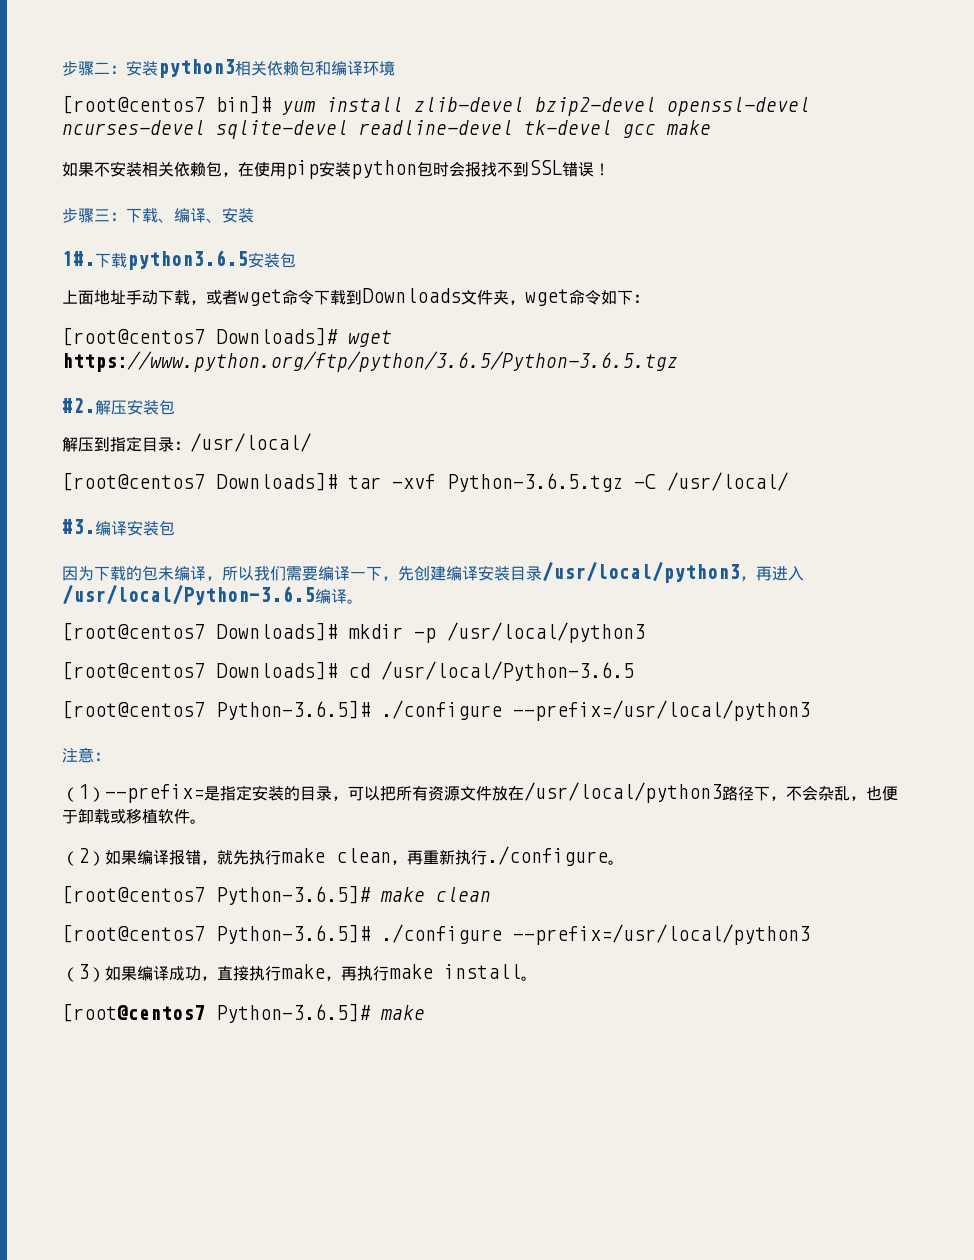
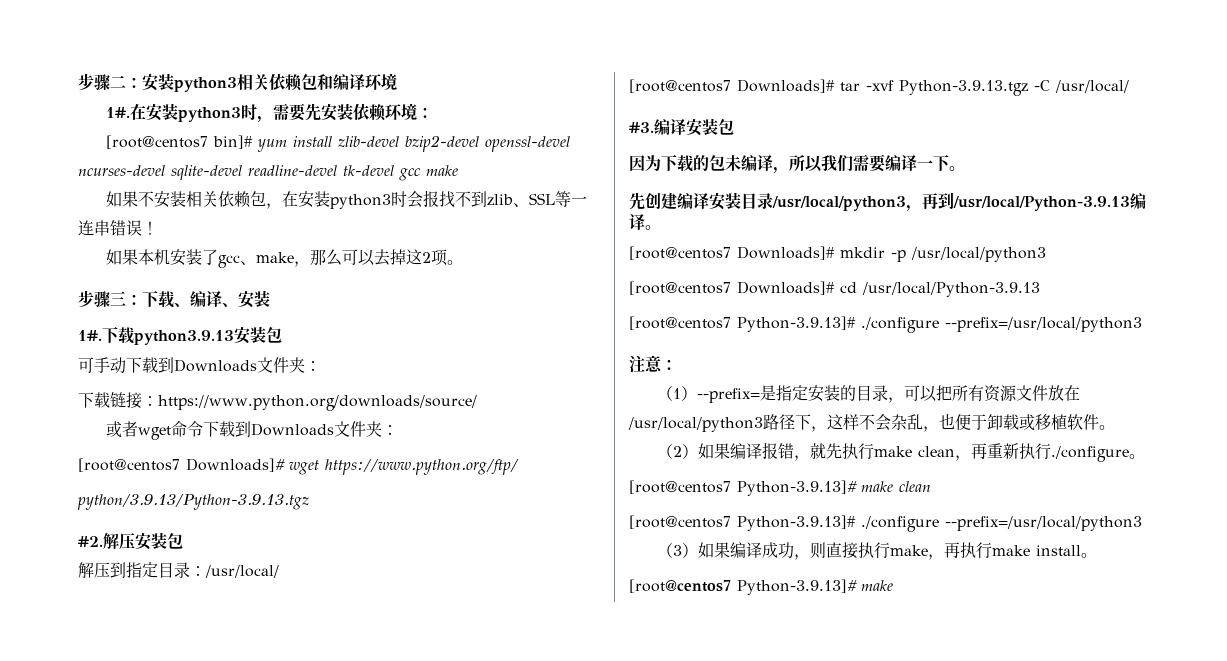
(395, 68) none -> [106,103,434,123] // 1#.在安装python3时，需要先安装依赖环境：
[254,160,610,179] 使用pip安装python包时会报找不到SSL错误！ -> [298,190,588,209] [78,220,158,236] [106,249,464,268] 安装python3时会报找不到zlib、SSL等一连串错误！ // 如果本机安装了gcc、make，那么可以去掉这2项。
[127,250,296,270] [62,290,206,305] python3.6.5安装包 // 上面地址手动下载， -> [134,326,282,345] [78,357,321,374] [78,392,477,411] python3.9.13安装包 // 可手动下载到Downloads文件夹： // 下载链接：https://www.python.org/downloads/source/ //
[509,289,633,306] ，wget命令如下 -> (383, 429) none
[62,351,678,372] https://www.python.org/ftp/python/3.6.5/Python-3.6.5.tgz -> [325,459,519,475] [77,494,309,510] https://www.python.org/ftp/ // python/3.9.13/Python-3.9.13.tgz
[447,473,623,492] Python-3.6.5.tgz -> [899,80,1028,96] Python-3.9.13.tgz
[382,576,398,581] ， -> [949,166,965,171] 。 //
[772,566,804,581] [62,585,315,605] 进入/usr/local/Python-3.6.5 -> [938,192,1130,211] 到/usr/local/Python-3.9.13
[381,661,634,681] [62,700,370,720] /usr/local/Python-3.6.5 // [root@centos7 Python-3.6.5]# -> [862,282,1040,297] [629,316,856,332] /usr/local/Python-3.9.13 // [root@centos7 Python-3.9.13]#
(786, 798) none -> [827,414,859,430] 这样
[216,885,371,905] Python-3.6.5]# -> [737,480,857,496] Python-3.9.13]#
[216,924,370,944] Python-3.6.5]# -> [737,515,856,531] Python-3.9.13]#
(217, 978) none -> [810,542,827,559] 则
[216,1003,371,1023] Python-3.6.5]# -> [737,579,857,595] Python-3.9.13]#

